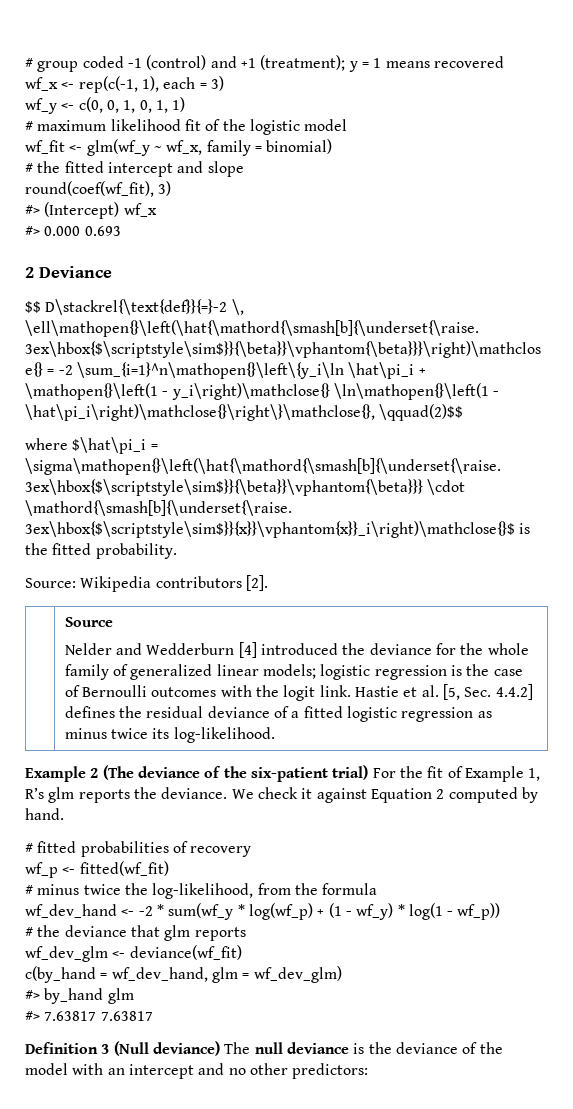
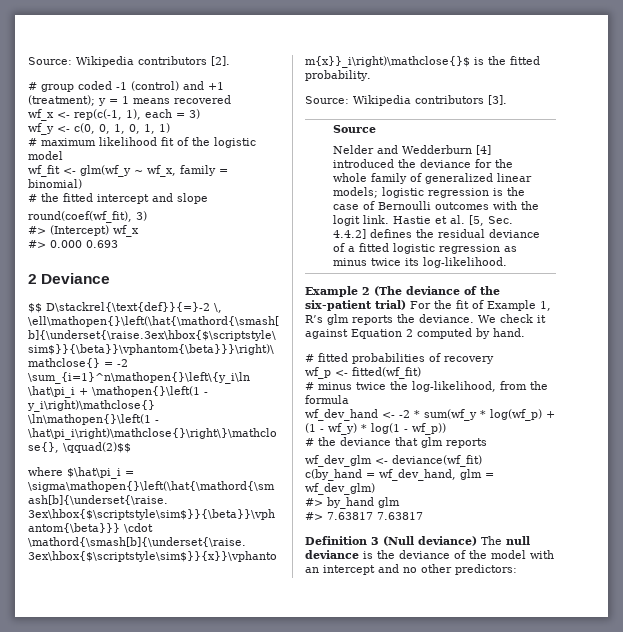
(25, 63) none -> [28,56,230,67] Source: Wikipedia contributors [2]. //
[245,575,268,591] [2]. -> [488,95,507,105] [3].

